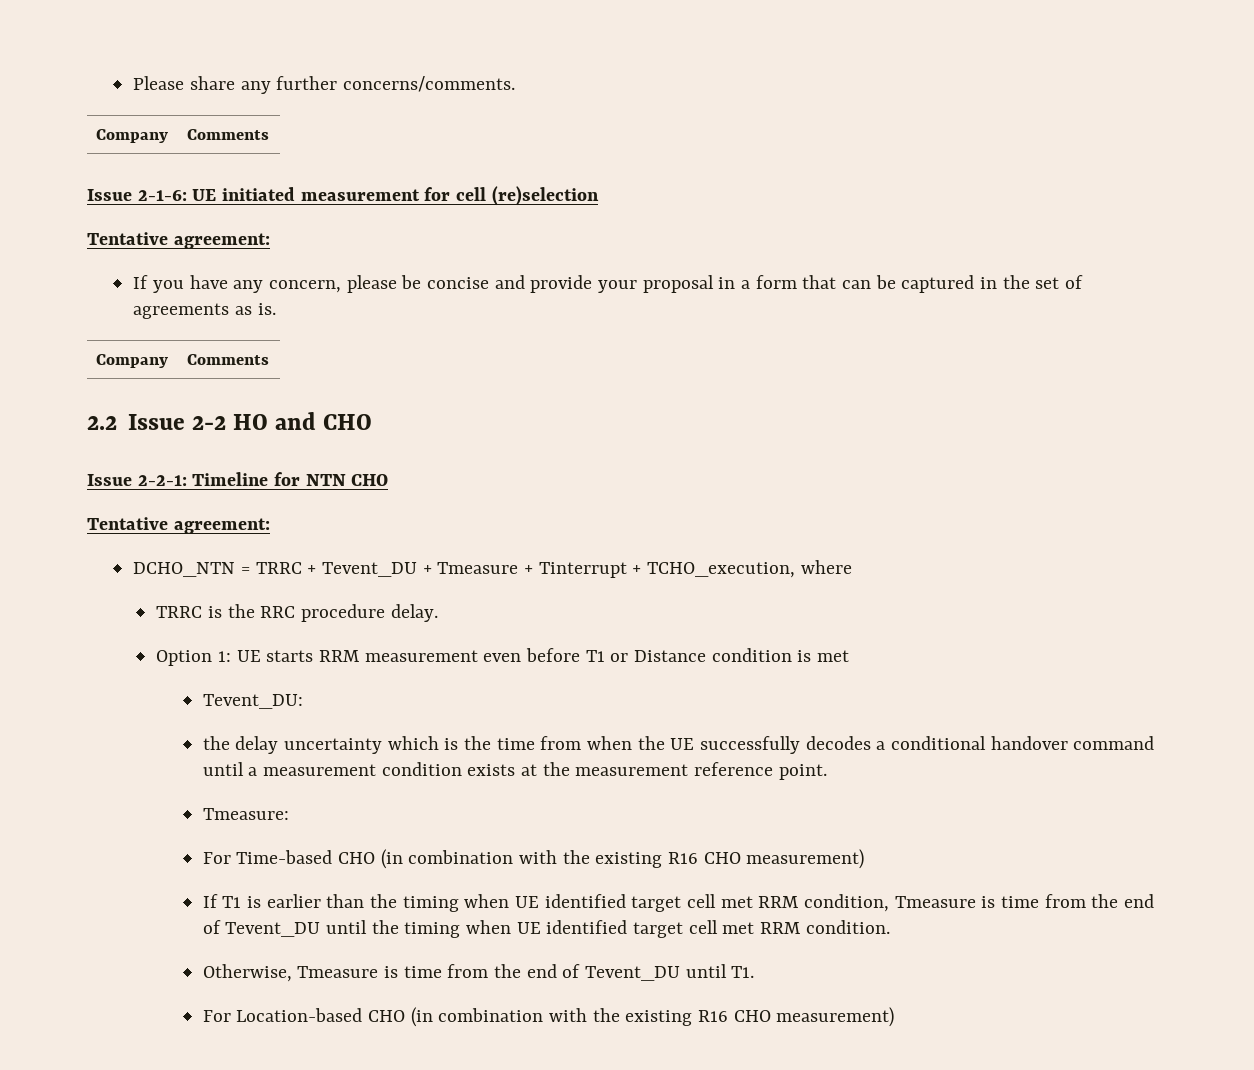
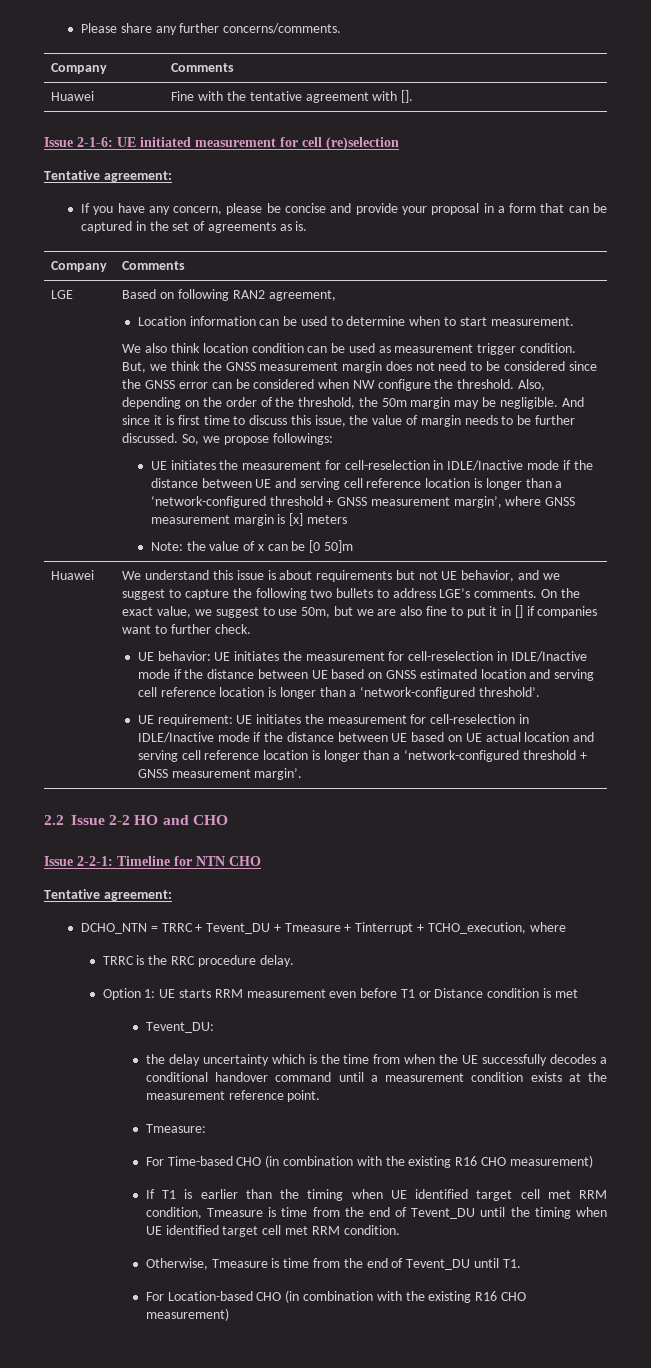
(270, 134) none -> [51,91,95,101] [171,90,414,103] // Huawei | Fine with the tentative agreement with [].
(270, 359) none -> [51,290,74,299] [122,289,336,301] [137,316,574,326] [122,343,576,355] [122,361,597,373] [122,379,545,391] [122,397,584,409] [122,415,575,427] [122,433,333,445] [150,460,593,471] [150,478,563,490] [150,495,576,508] [150,513,347,526] [150,540,353,553] [51,570,95,580] [122,570,560,582] [122,588,580,600] [122,605,598,618] [122,624,251,634] [137,651,587,662] [137,669,595,681] [137,686,541,699] [137,714,530,726] [137,732,595,743] [137,749,587,762] [137,768,303,780] // LGE | Based on following RAN2 agreement, // Location information can be used to determine when to start measurement. // We also think location condition can be used as measurement trigger condition. But, we think the GNSS measurement margin does not need to be considered since the GNSS error can be considered when NW configure the threshold. Also, depending on the order of the threshold, the 50m margin may be negligible. And since it is first time to discuss this issue, the value of margin needs to be further discussed. So, we propose followings: // UE initiates the measurement for cell-reselection in IDLE/Inactive mode if the distance between UE and serving cell reference location is longer than a ‘network-configured threshold + GNSS measurement margin’, where GNSS measurement margin is [x] meters // Note: the value of x can be [0 50]m // Huawei | We understand this issue is about requirements but not UE behavior, and we suggest to capture the following two bullets to address LGE’s comments. On the exact value, we suggest to use 50m, but we are also fine to put it in [] if companies want to further check. // UE behavior: UE initiates the measurement for cell-reselection in IDLE/Inactive mode if the distance between UE based on GNSS estimated location and serving cell reference location is longer than a ‘network-configured threshold’. // UE requirement: UE initiates the measurement for cell-reselection in IDLE/Inactive mode if the distance between UE based on UE actual location and serving cell reference location is longer than a ‘network-configured threshold + GNSS measurement margin’.

